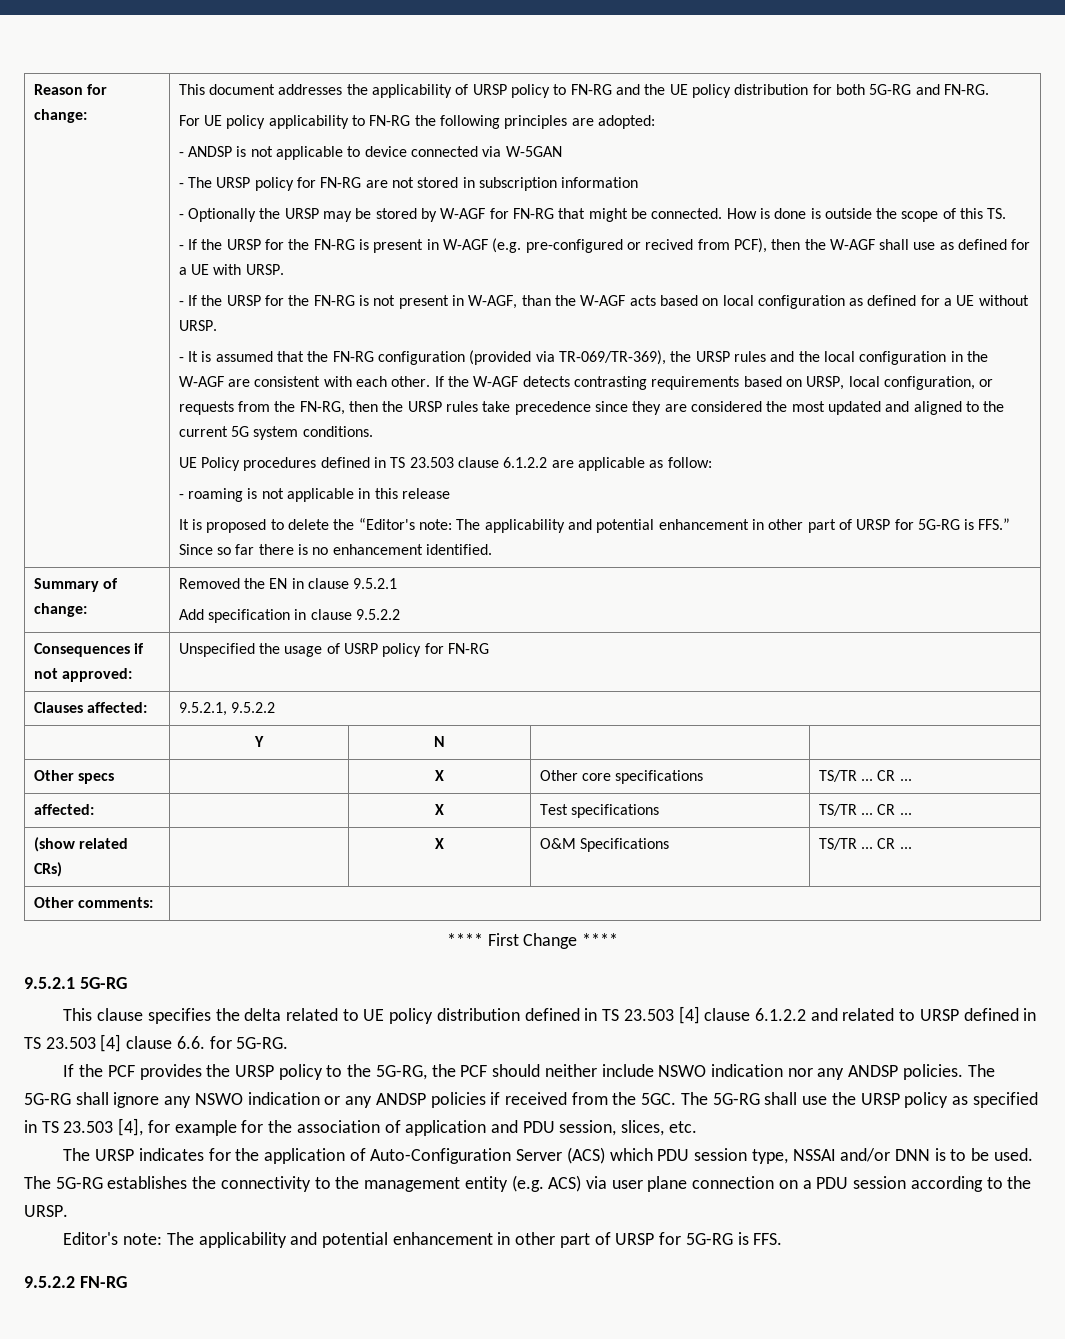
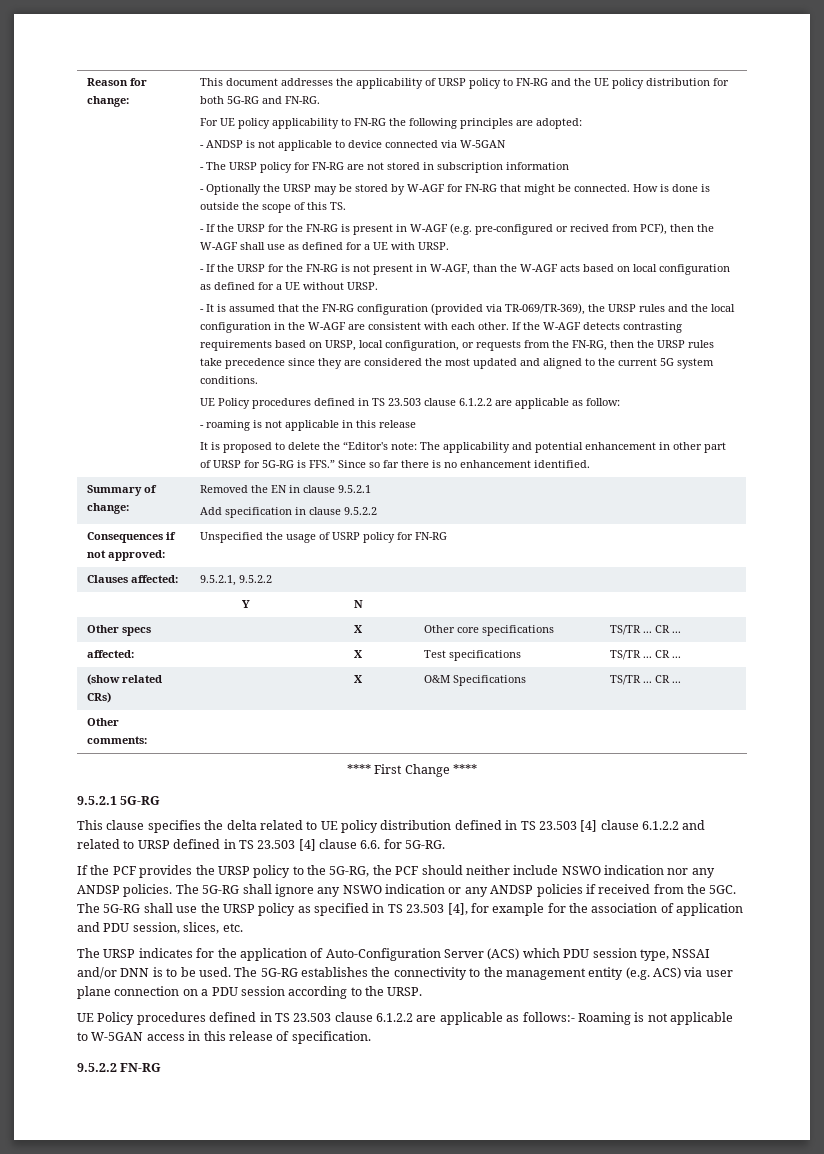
[63,1232,783,1248] Editor's note: The applicability and potential enhancement in other part of URSP for 5G-RG is FFS. -> [77,1012,733,1025] [77,1031,371,1044] UE Policy procedures defined in TS 23.503 clause 6.1.2.2 are applicable as follows:- Roaming is not applicable to W-5GAN access in this release of specification.

